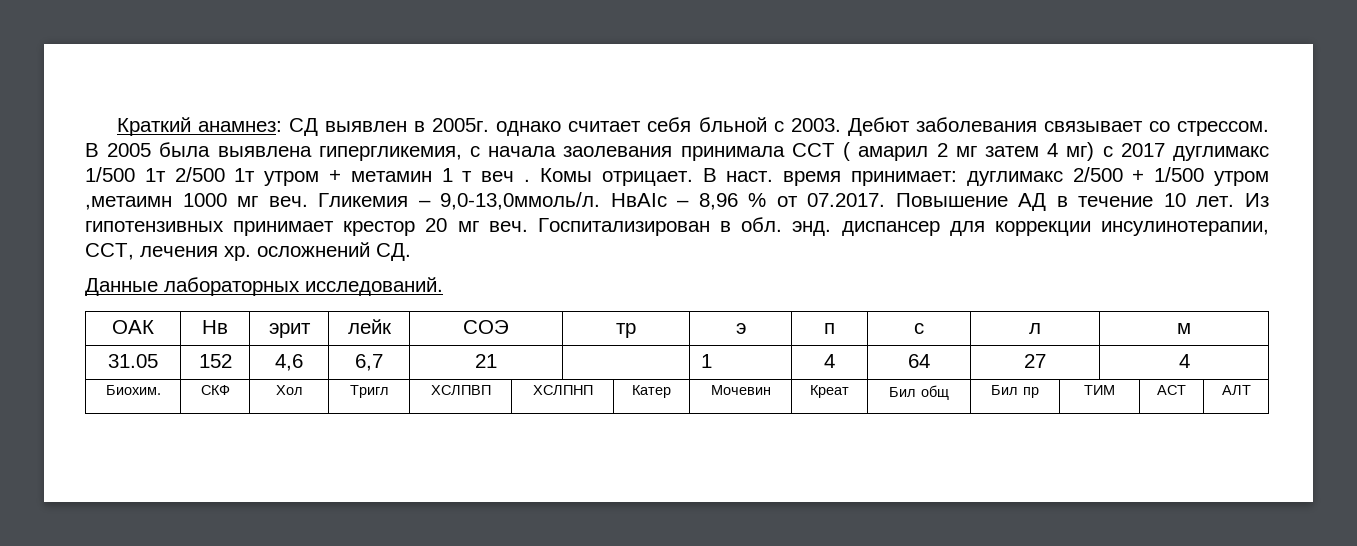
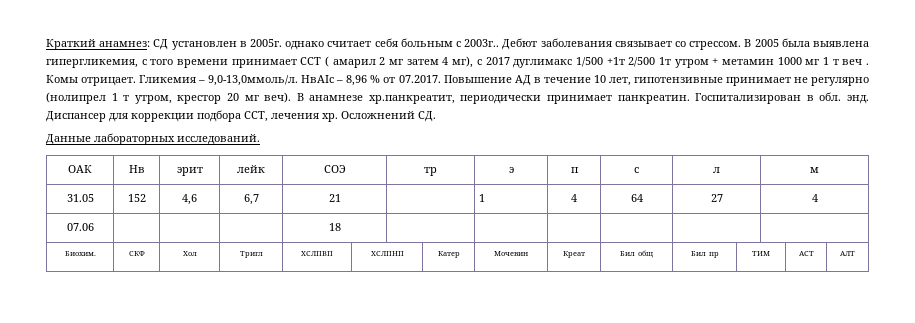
[325,121,408,132] выявлен -> [171,41,237,50] установлен
[698,117,841,132] бльной с 2003. -> [400,38,500,47] больным с 2003г..
[488,146,785,161] начала заолевания принимала -> [150,59,297,68] того времени принимает
[1066,142,1095,161] мг) -> [452,56,474,68] мг),
[144,168,166,182] 1т -> [606,57,625,65] +1т
(432, 176) none -> [777,57,820,65] 1000 мг
[702,167,1270,186] [85,193,308,210] В наст. время принимает: дуглимакс 2/500 + 1/500 утром ,метаимн 1000 мг веч. -> (137, 81) none
[1196,193,1269,207] [85,218,528,236] лет. Из гипотензивных принимает крестор 20 мг веч. -> [608,77,869,86] [46,92,690,104] лет, гипотензивные принимает не регулярно (нолипрел 1 т утром, крестор 20 мг веч). В анамнезе хр.панкреатит, периодически принимает панкреатин.
[841,221,940,236] диспансер -> [46,111,106,122] Диспансер
[1101,221,1270,236] инсулинотерапии, -> [197,110,241,122] подбора
[257,242,370,257] осложнений -> [341,111,415,119] Осложнений
(1190, 361) none -> [66,223,94,231] [328,223,341,231] // 07.06 | | | | 18 | | | | | |

